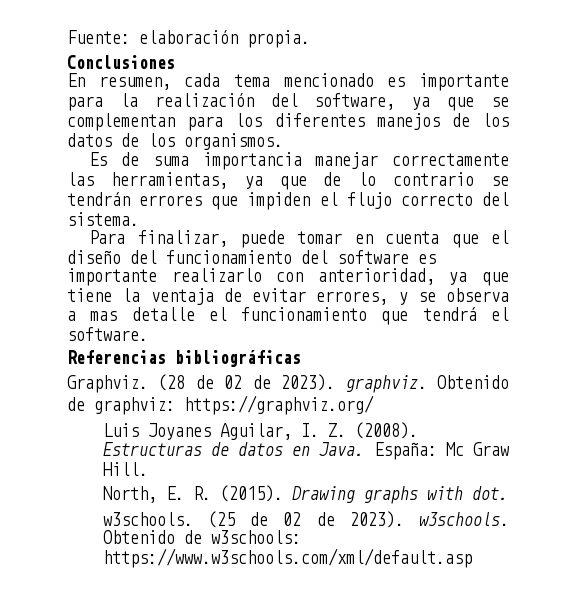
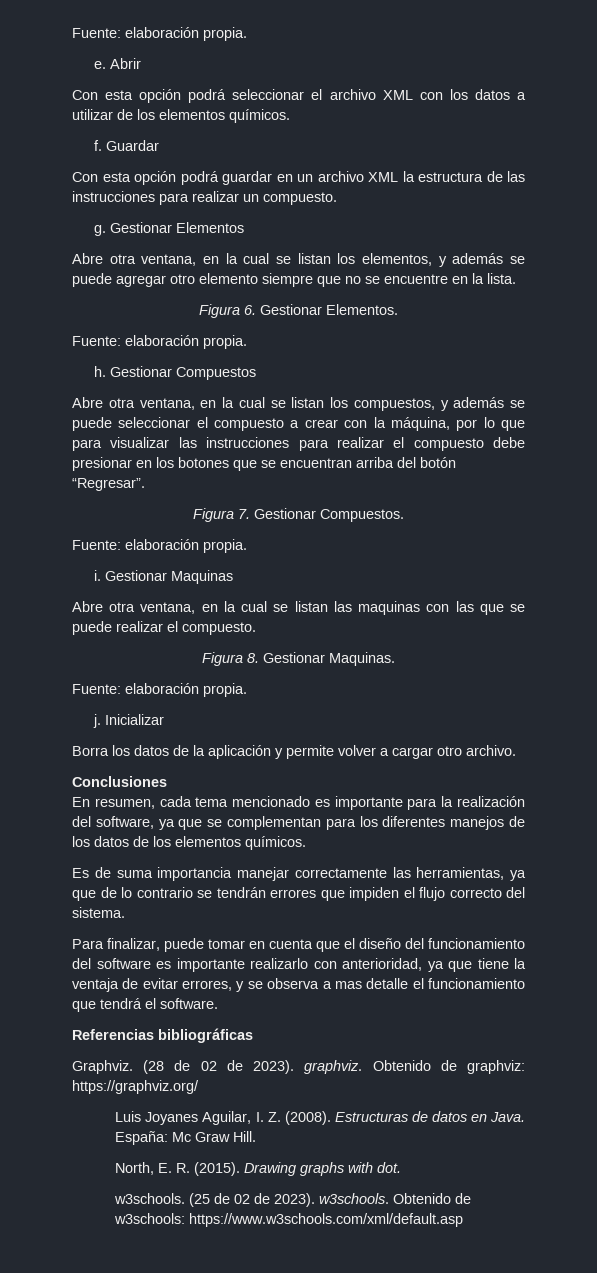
[67,30,310,48] Fuente: elaboración propia. -> [72,27,247,41] [93,58,141,69] [72,89,526,103] [72,109,290,123] [93,140,159,151] [72,171,525,185] [72,191,337,205] [93,222,244,236] [72,253,525,267] [72,273,516,287] [199,304,398,318] [72,335,247,349] [93,366,256,380] [72,397,525,411] [72,417,526,431] [72,437,525,451] [72,457,456,471] [72,478,145,491] [193,508,404,522] [72,539,247,553] [93,570,233,584] [72,601,525,615] [72,621,256,635] [202,652,395,666] [72,683,247,697] [92,714,164,728] [72,745,516,759] Fuente: elaboración propia. // e. Abrir // Con esta opción podrá seleccionar el archivo XML con los datos a utilizar de los elementos químicos. // f. Guardar // Con esta opción podrá guardar en un archivo XML la estructura de las instrucciones para realizar un compuesto. // g. Gestionar Elementos // Abre otra ventana, en la cual se listan los elementos, y además se puede agregar otro elemento siempre que no se encuentre en la lista. // Figura 6. Gestionar Elementos. // Fuente: elaboración propia. // h. Gestionar Compuestos // Abre otra ventana, en la cual se listan los compuestos, y además se puede seleccionar el compuesto a crear con la máquina, por lo que para visualizar las instrucciones para realizar el compuesto debe presionar en los botones que se encuentran arriba del botón “Regresar”. // Figura 7. Gestionar Compuestos. // Fuente: elaboración propia. // i. Gestionar Maquinas // Abre otra ventana, en la cual se listan las maquinas con las que se puede realizar el compuesto. // Figura 8. Gestionar Maquinas. // Fuente: elaboración propia. // j. Inicializar // Borra los datos de la aplicación y permite volver a cargar otro archivo.
[184,133,283,150] organismos. -> [175,836,306,850] elementos químicos.

